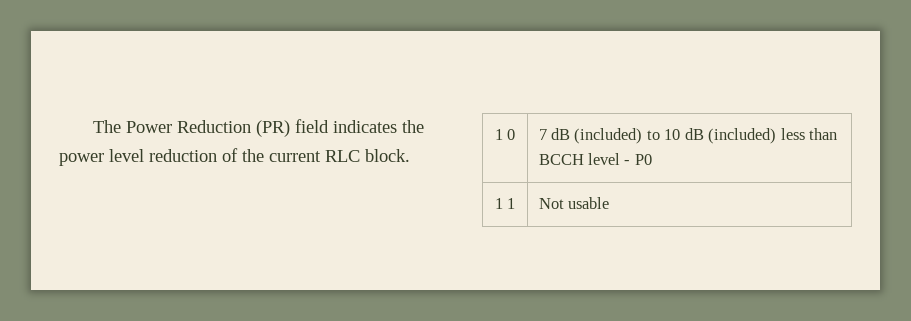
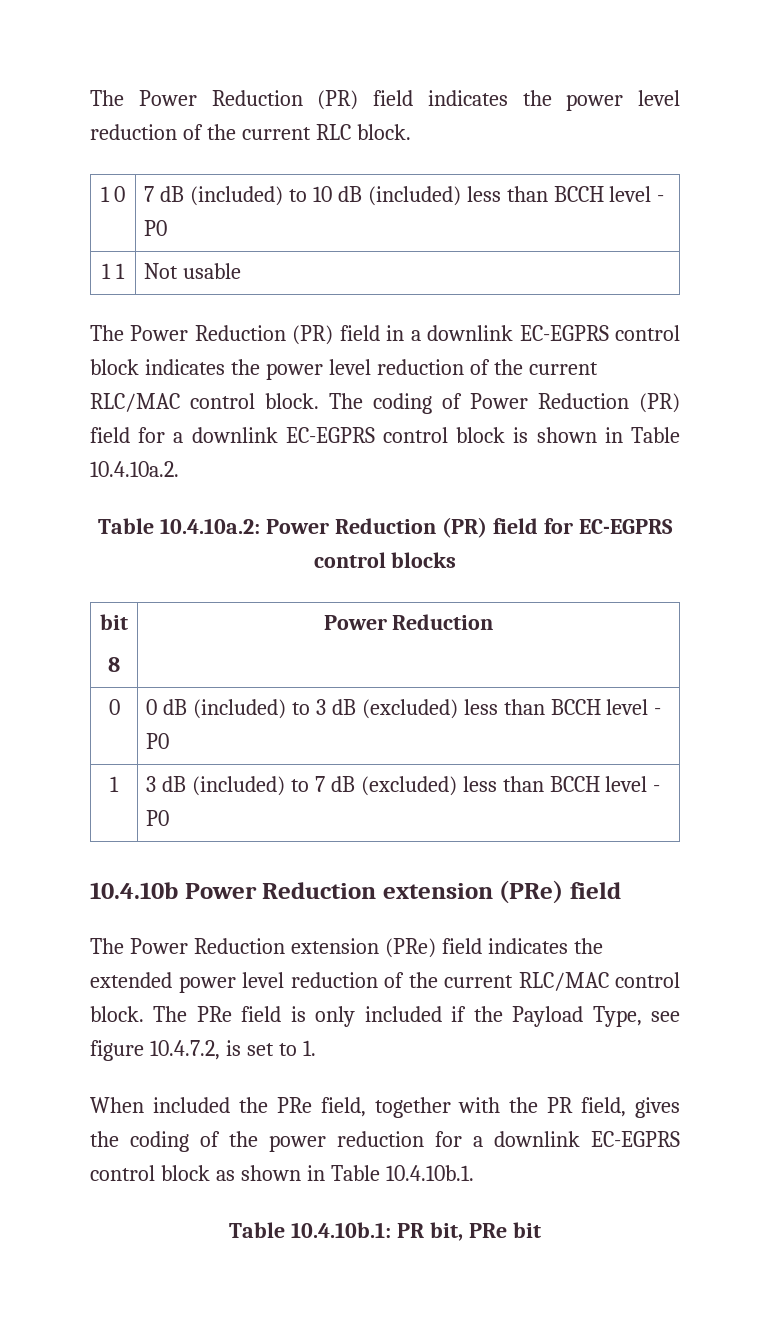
(609, 203) none -> [90,325,680,345] [90,359,598,380] [90,393,680,414] [90,427,680,443] [90,461,179,477] [98,517,673,538] [313,552,457,568] [100,614,128,630] [108,657,120,672] [323,614,494,630] [108,699,120,715] [146,699,662,719] [146,733,170,749] [110,776,119,792] [146,776,661,796] [146,810,170,826] [90,880,622,904] [90,938,603,958] [90,972,680,993] [90,1006,680,1027] [90,1040,316,1061] [90,1097,680,1118] [90,1131,680,1152] [90,1165,474,1181] [229,1222,541,1241] // The Power Reduction (PR) field in a downlink EC-EGPRS control block indicates the power level reduction of the current RLC/MAC control block. The coding of Power Reduction (PR) field for a downlink EC-EGPRS control block is shown in Table 10.4.10a.2. // Table 10.4.10a.2: Power Reduction (PR) field for EC-EGPRS control blocks // bit // 8 | Power Reduction // 0 | 0 dB (included) to 3 dB (excluded) less than BCCH level - P0 // 1 | 3 dB (included) to 7 dB (excluded) less than BCCH level - P0 // 10.4.10b Power Reduction extension (PRe) field // The Power Reduction extension (PRe) field indicates the extended power level reduction of the current RLC/MAC control block. The PRe field is only included if the Payload Type, see figure 10.4.7.2, is set to 1. // When included the PRe field, together with the PR field, gives the coding of the power reduction for a downlink EC-EGPRS control block as shown in Table 10.4.10b.1. // Table 10.4.10b.1: PR bit, PRe bit

